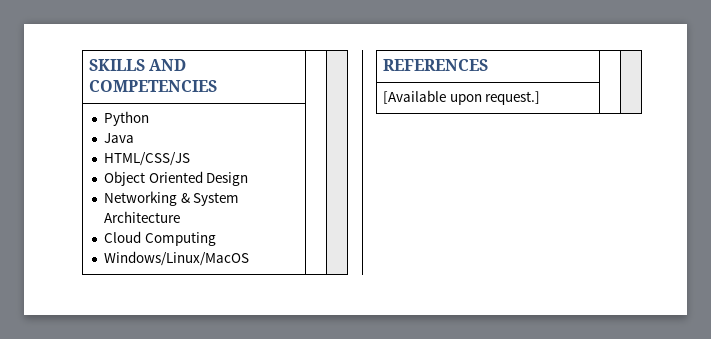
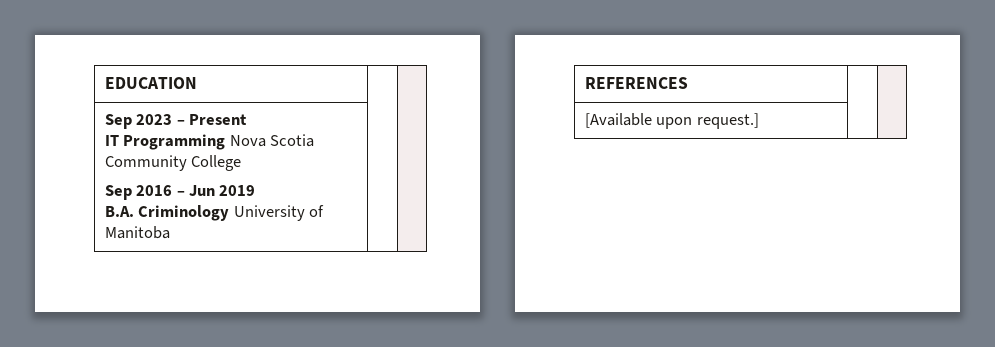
[89,59,187,71] [89,80,218,92] [103,111,149,126] [103,133,134,143] [103,152,190,166] [103,171,249,186] [103,191,240,206] [103,211,180,223] [103,231,216,246] [103,251,249,266] SKILLS AND COMPETENCIES | | // Python // Java // HTML/CSS/JS // Object Oriented Design // Networking & System Architecture // Cloud Computing // Windows/Linux/MacOS -> [104,77,197,89] [104,114,248,129] [104,134,315,150] [104,155,242,171] [104,185,256,200] [104,205,325,221] [104,226,170,239] EDUCATION | | // Sep 2023 – Present // IT Programming Nova Scotia Community College // Sep 2016 – Jun 2019 // B.A. Criminology University of Manitoba

